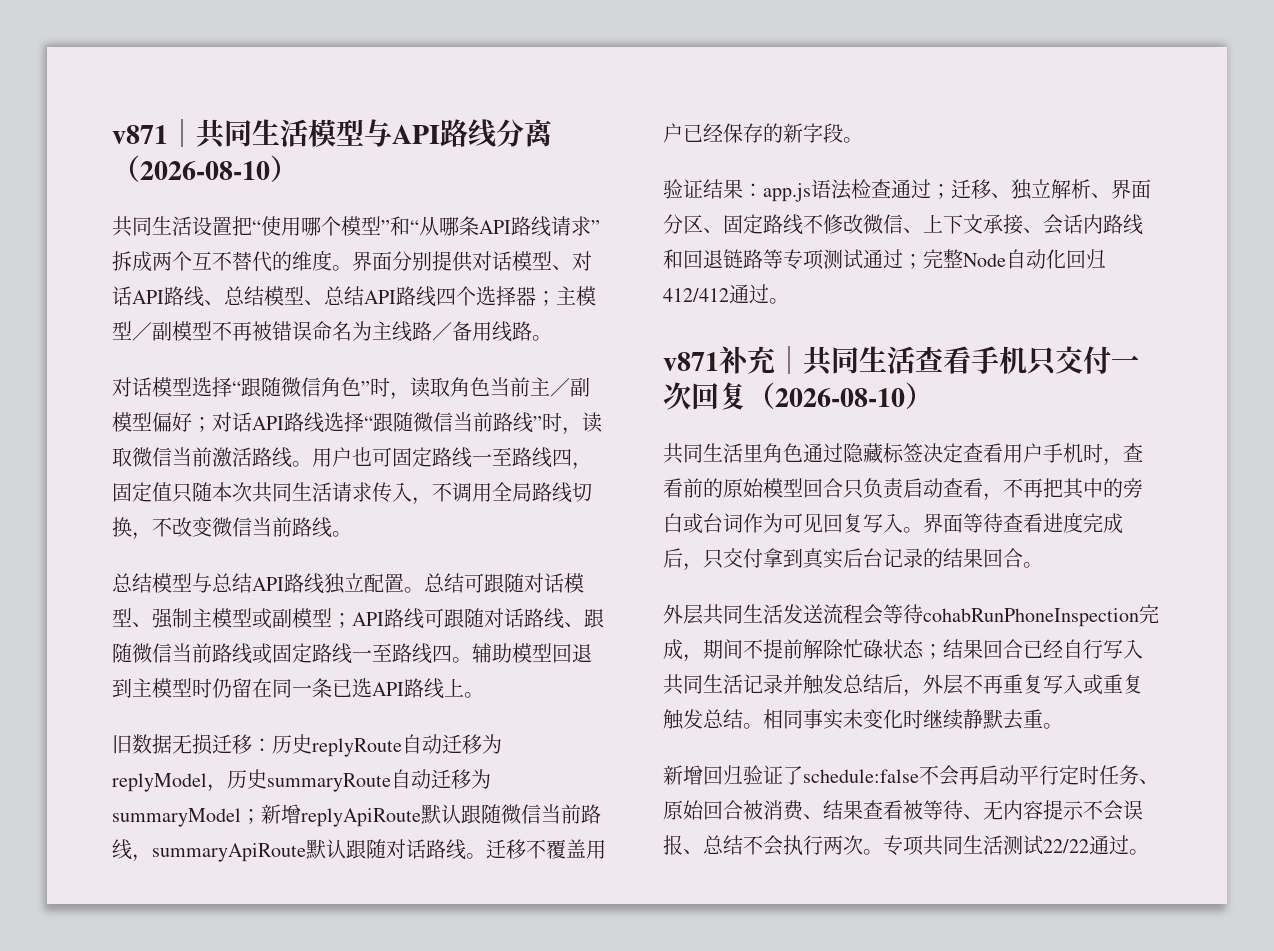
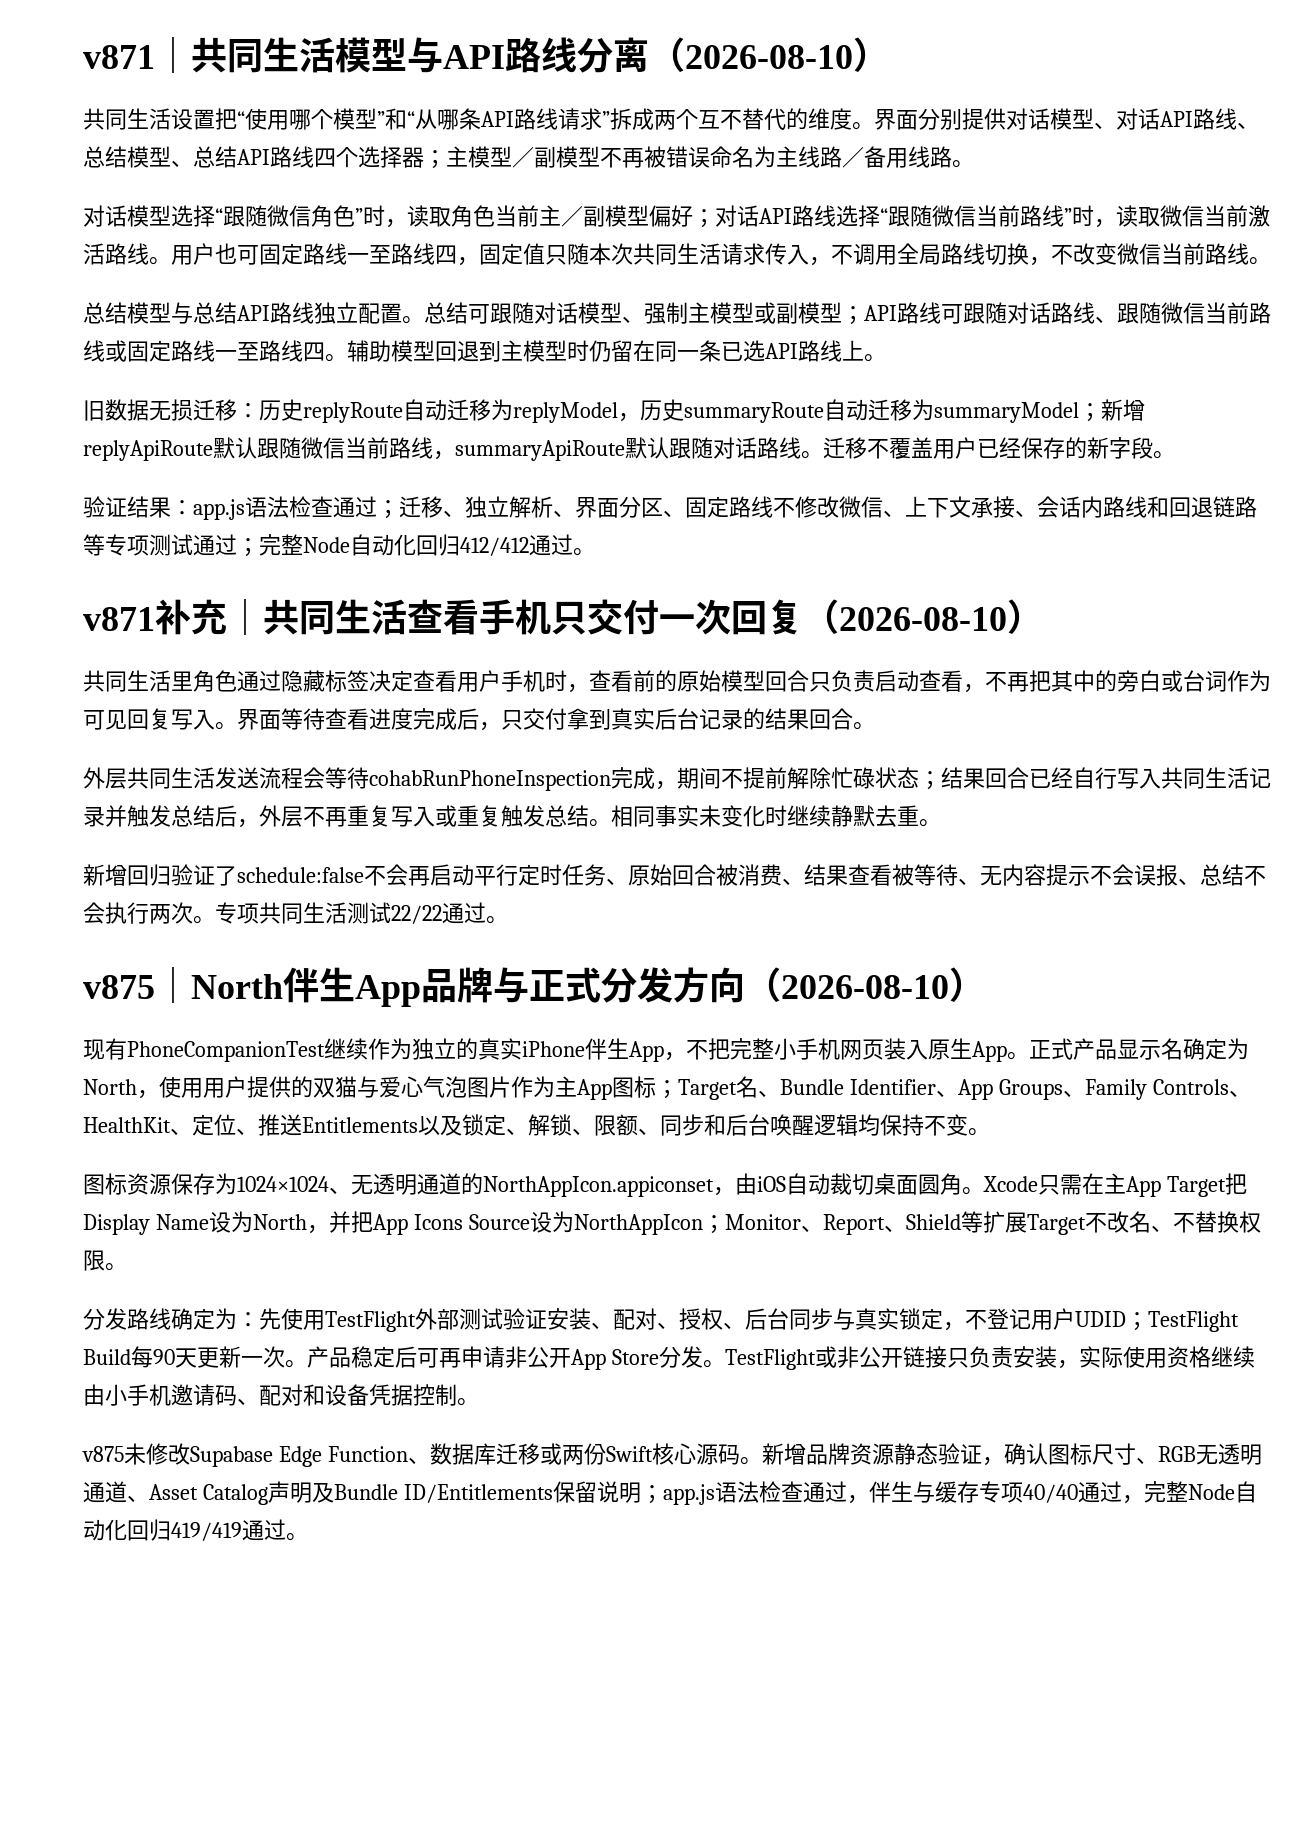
(1149, 852) none -> [83,967,985,1007] [83,1038,1249,1062] [83,1076,1251,1100] [83,1114,990,1136] [83,1173,1247,1197] [83,1211,1261,1235] [83,1250,127,1271] [83,1308,1239,1332] [83,1346,1255,1370] [83,1384,479,1406] [82,1443,1262,1467] [83,1481,1257,1505] [83,1519,308,1541] // v875｜North伴生App品牌与正式分发方向（2026-08-10） // 现有PhoneCompanionTest继续作为独立的真实iPhone伴生App，不把完整小手机网页装入原生App。正式产品显示名确定为North，使用用户提供的双猫与爱心气泡图片作为主App图标；Target名、Bundle Identifier、App Groups、Family Controls、HealthKit、定位、推送Entitlements以及锁定、解锁、限额、同步和后台唤醒逻辑均保持不变。 // 图标资源保存为1024×1024、无透明通道的NorthAppIcon.appiconset，由iOS自动裁切桌面圆角。Xcode只需在主App Target把Display Name设为North，并把App Icons Source设为NorthAppIcon；Monitor、Report、Shield等扩展Target不改名、不替换权限。 // 分发路线确定为：先使用TestFlight外部测试验证安装、配对、授权、后台同步与真实锁定，不登记用户UDID；TestFlight Build每90天更新一次。产品稳定后可再申请非公开App Store分发。TestFlight或非公开链接只负责安装，实际使用资格继续由小手机邀请码、配对和设备凭据控制。 // v875未修改Supabase Edge Function、数据库迁移或两份Swift核心源码。新增品牌资源静态验证，确认图标尺寸、RGB无透明通道、Asset Catalog声明及Bundle ID/Entitlements保留说明；app.js语法检查通过，伴生与缓存专项40/40通过，完整Node自动化回归419/419通过。

